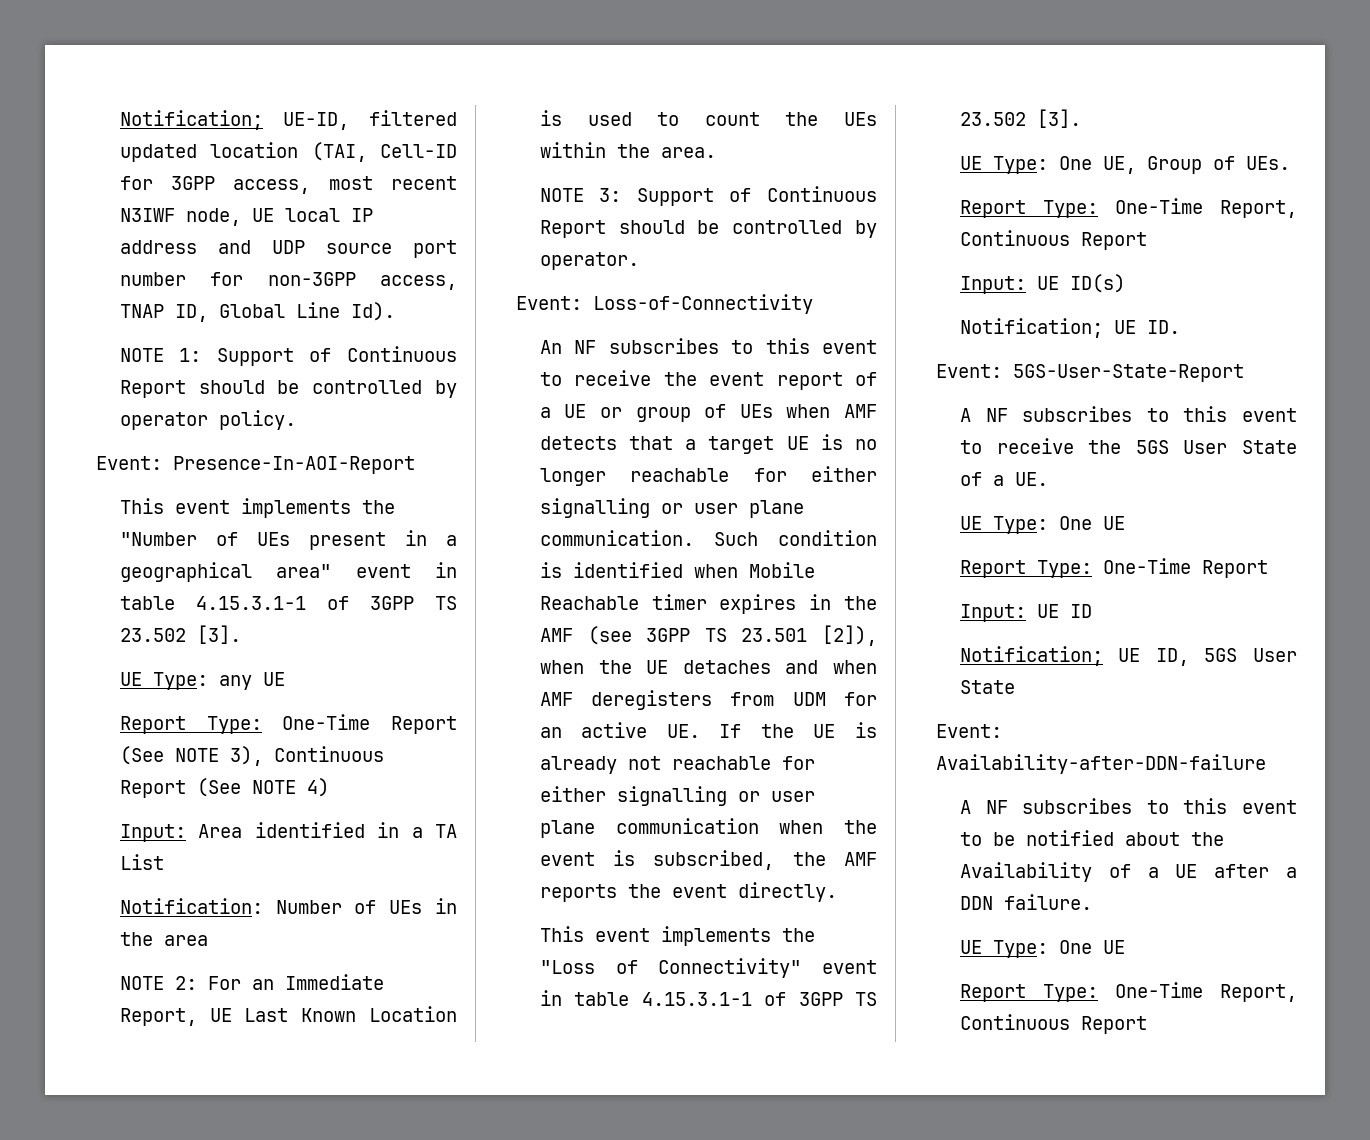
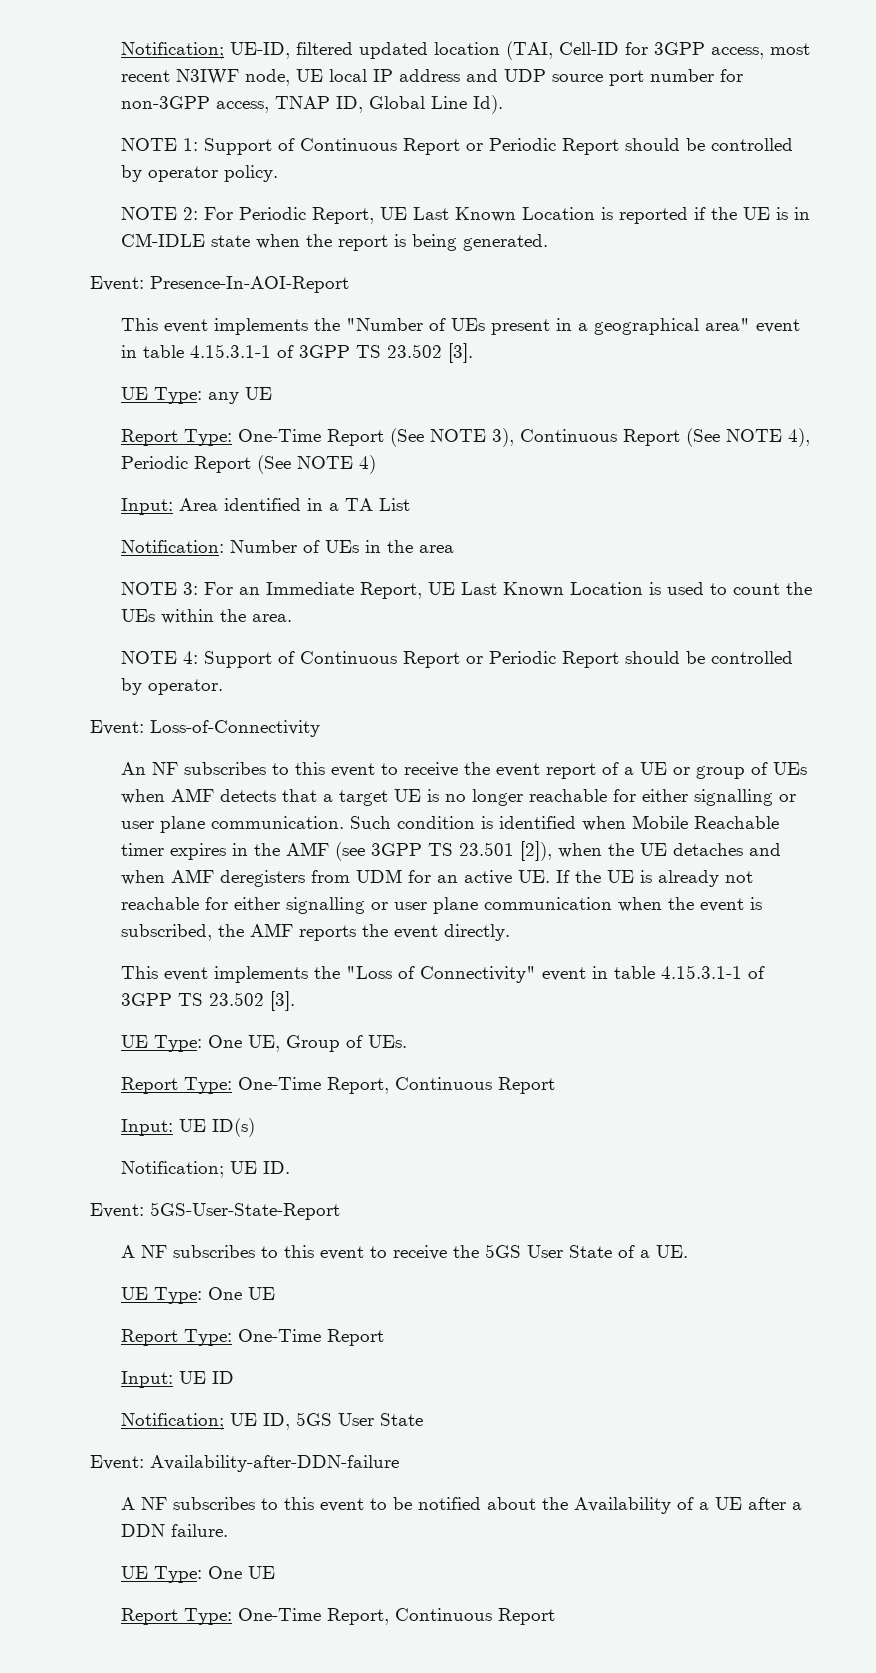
(186, 389) none -> [465,138,619,155] or Periodic Report
(296, 420) none -> [120,207,810,224] [120,233,548,251] // NOTE 2: For Periodic Report, UE Last Known Location is reported if the UE is in CM-IDLE state when the report is being generated.
(296, 787) none -> [787,428,810,447] [120,455,353,474] 4), Periodic Report (See NOTE
[174,976,197,990] 2: -> [182,582,198,595] 3:
[599,186,877,206] [539,220,606,238] 3: Support of Continuous Report -> [182,651,619,668] 4: Support of Continuous Report or Periodic Report

